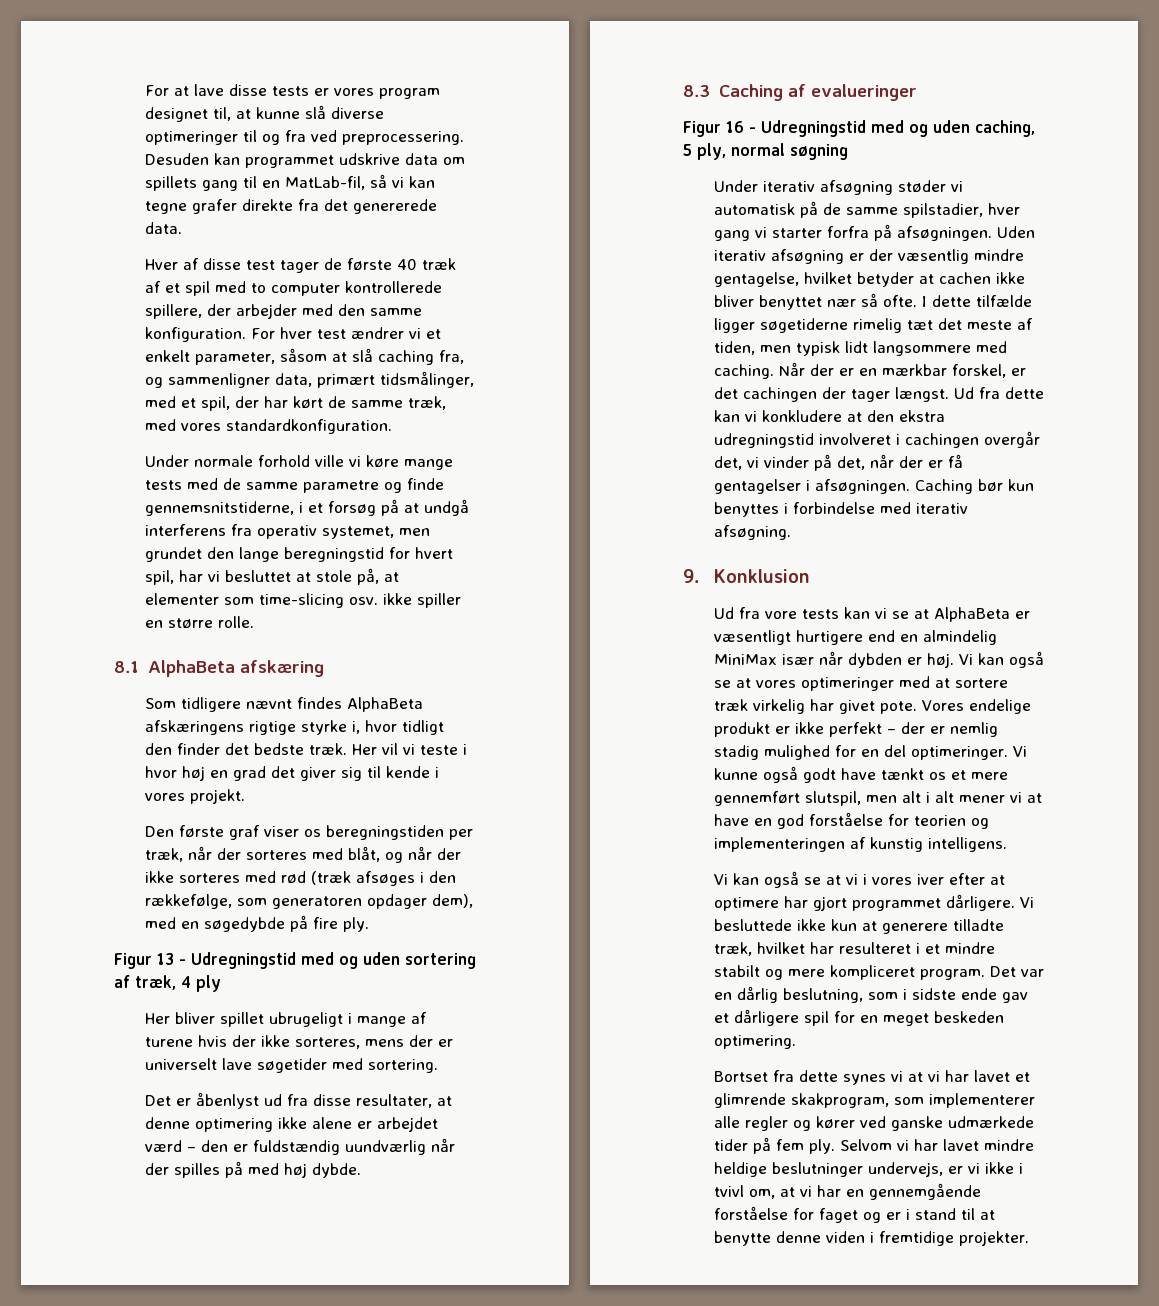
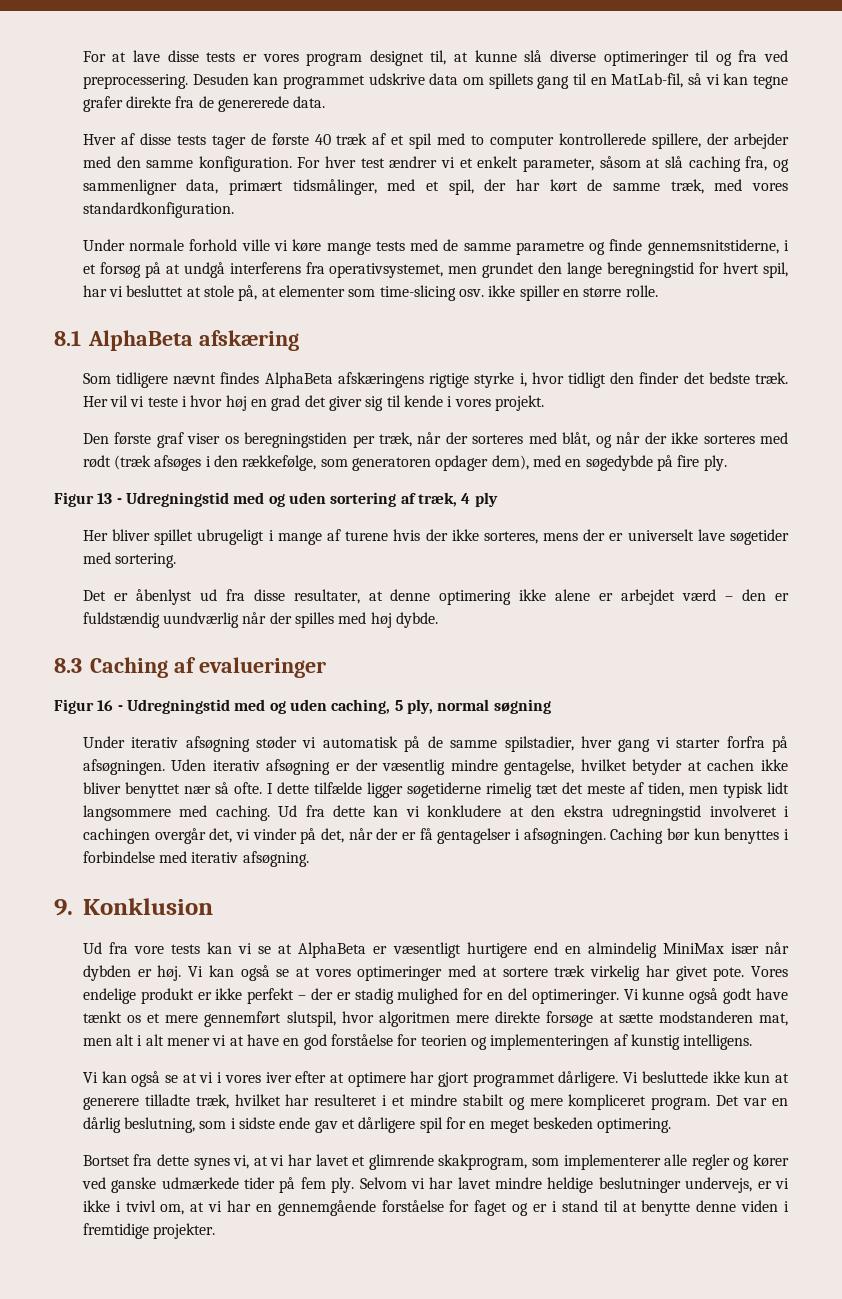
[324,199,349,211] det -> [198,96,214,108] de
[246,260,276,270] test -> [176,135,206,145] tests
[257,525,395,539] operativ systemet, -> [329,263,444,278] operativsystemet,
[281,871,307,883] rød -> [82,455,111,468] rødt
[225,1161,244,1178] på -> (335, 620) none
[779,362,1027,378] [714,387,950,402] Når der er en mærkbar forskel, er det cachingen der tager længst. -> (270, 813) none
[950,722,999,737] nemlig -> (351, 996) none
(862, 798) none -> [341,1011,789,1027] hvor algoritmen mere direkte forsøge at sætte modstanderen mat,
[891,1071,904,1082] vi -> [233,1155,250,1169] vi,

